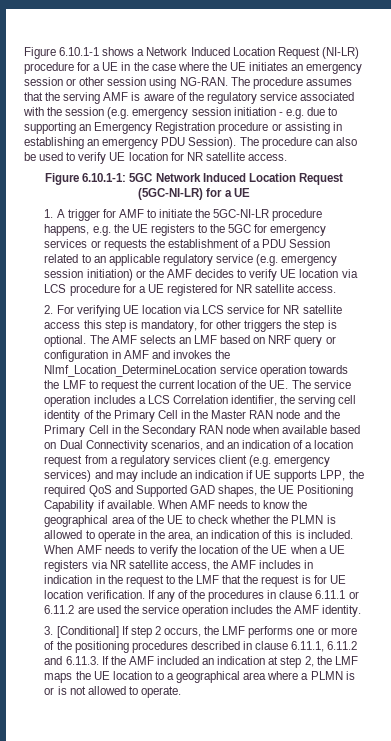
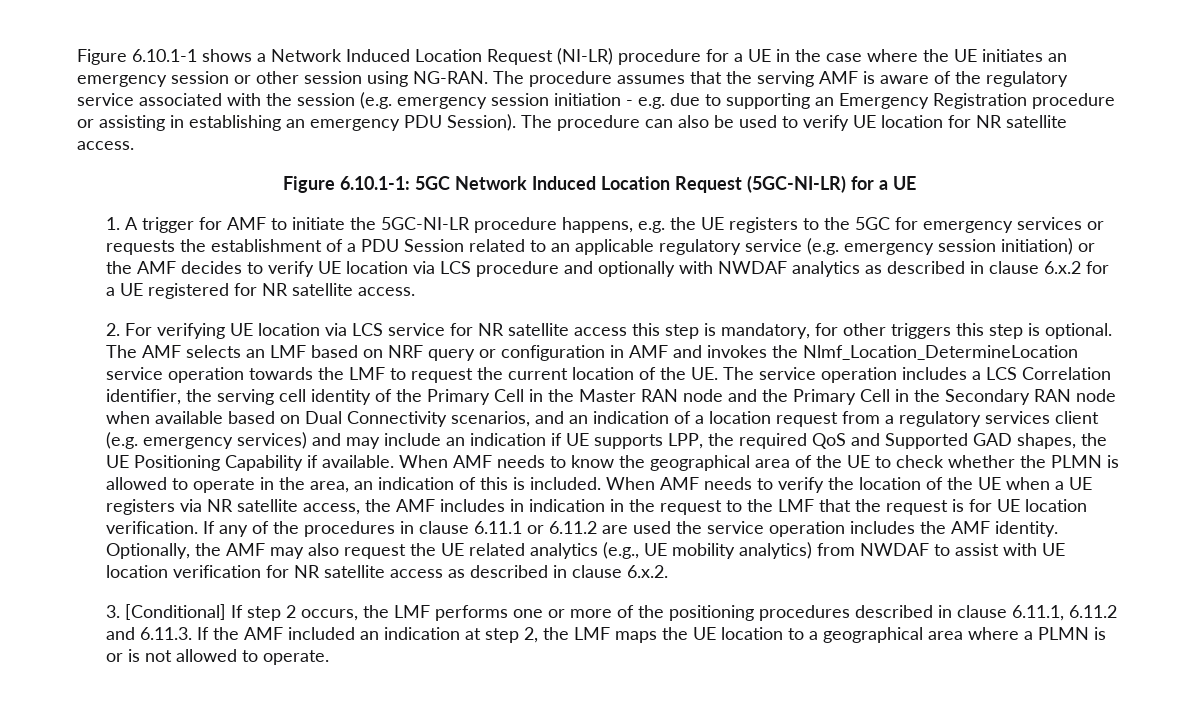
(120, 290) none -> [564,261,1082,277] and optionally with NWDAF analytics as described in clause 6.x.2
[285,320,301,329] the -> [956,323,985,336] this
(362, 611) none -> [106,542,1066,559] [106,565,669,578] Optionally, the AMF may also request the UE related analytics (e.g., UE mobility analytics) from NWDAF to assist with UE location verification for NR satellite access as described in clause 6.x.2.

